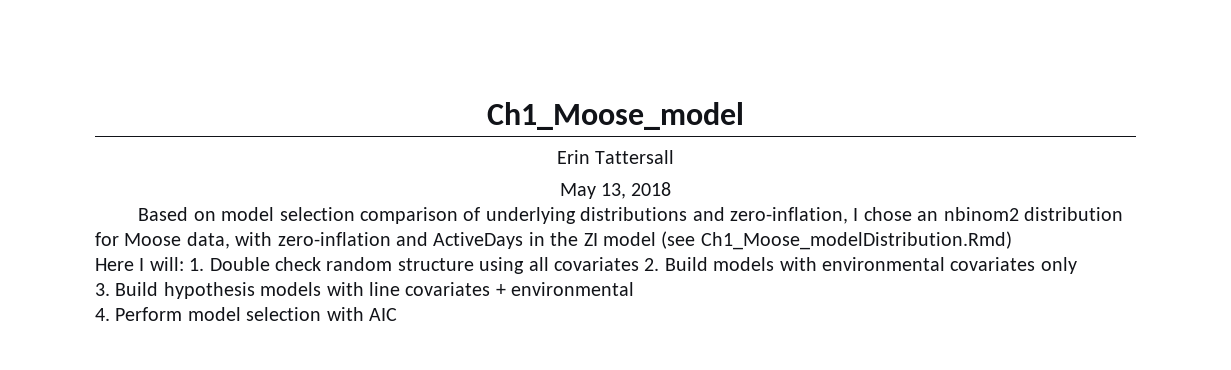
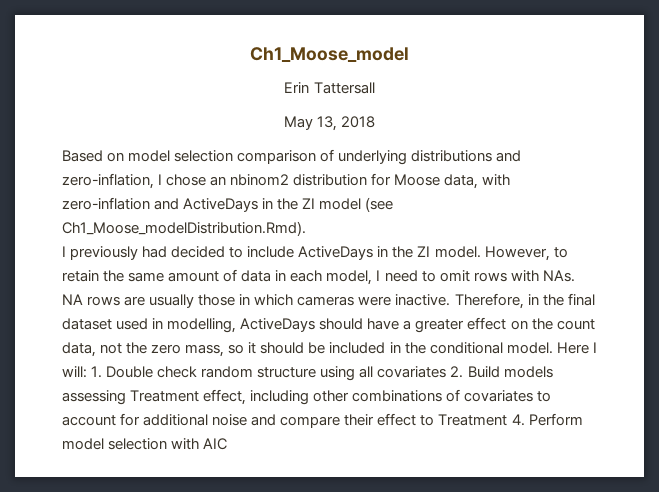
[700,231,1012,250] Ch1_Moose_modelDistribution.Rmd) // -> [62,221,306,236] [62,246,568,261] [62,269,575,285] [62,293,595,309] [62,317,595,333] [62,342,553,357] Ch1_Moose_modelDistribution.Rmd). // I previously had decided to include ActiveDays in the ZI model. However, to retain the same amount of data in each model, I need to omit rows with NAs. NA rows are usually those in which cameras were inactive. Therefore, in the final dataset used in modelling, ActiveDays should have a greater effect on the count data, not the zero mass, so it should be included in the conditional model.
[779,257,1077,274] [95,282,635,299] with environmental covariates only // 3. Build hypothesis models with line covariates + environmental // -> [62,389,552,405] [62,413,508,428] assessing Treatment effect, including other combinations of covariates to account for additional noise and compare their effect to Treatment

